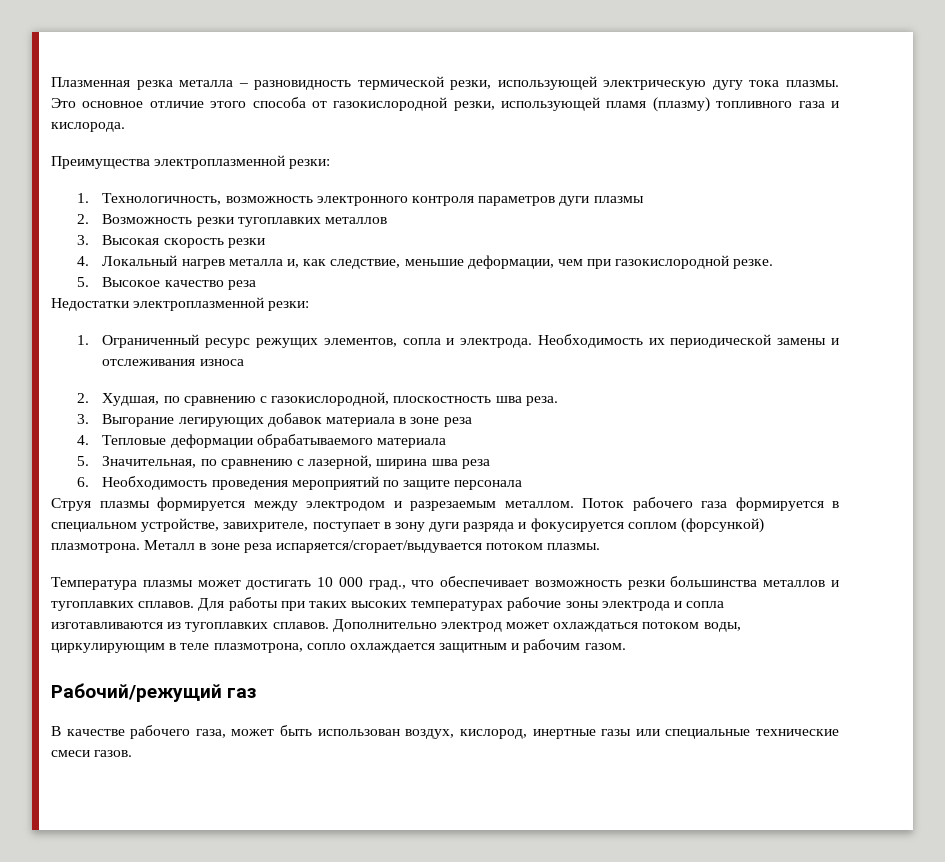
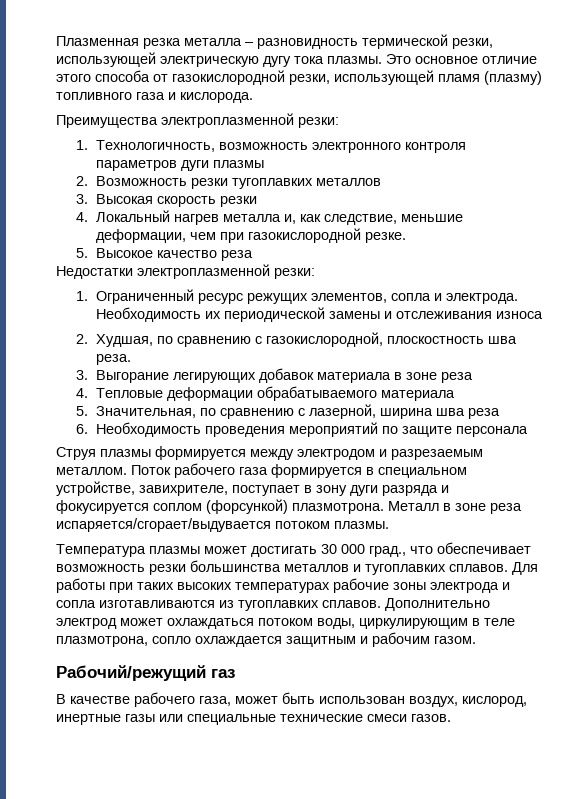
[317,577,334,587] 10 -> [321,544,337,554] 30

